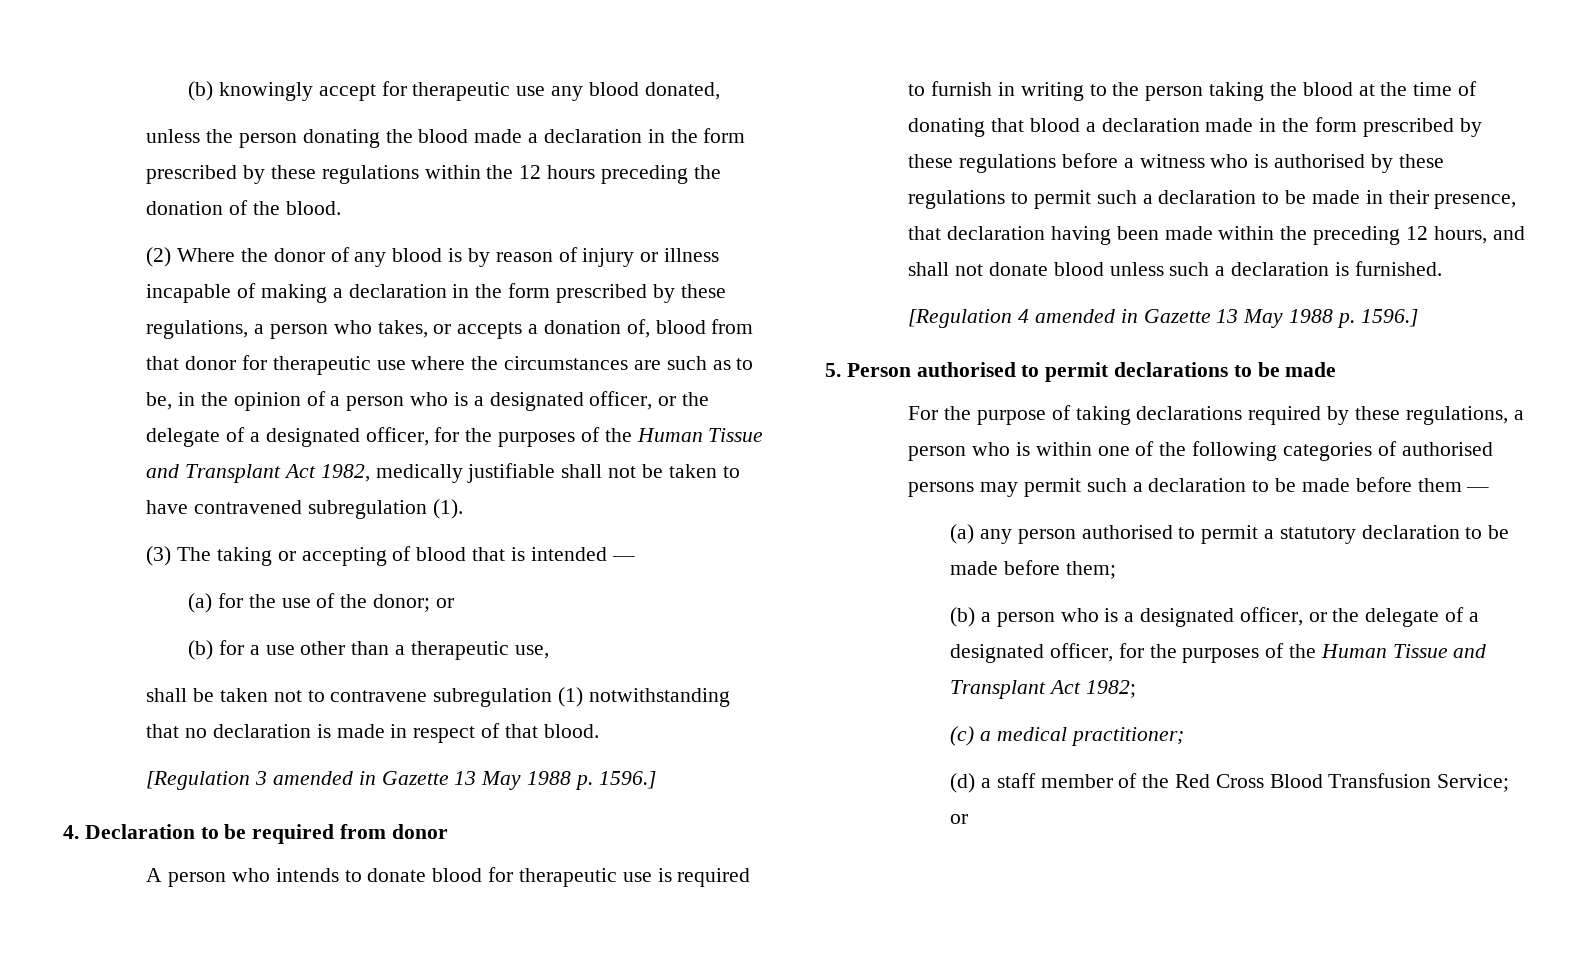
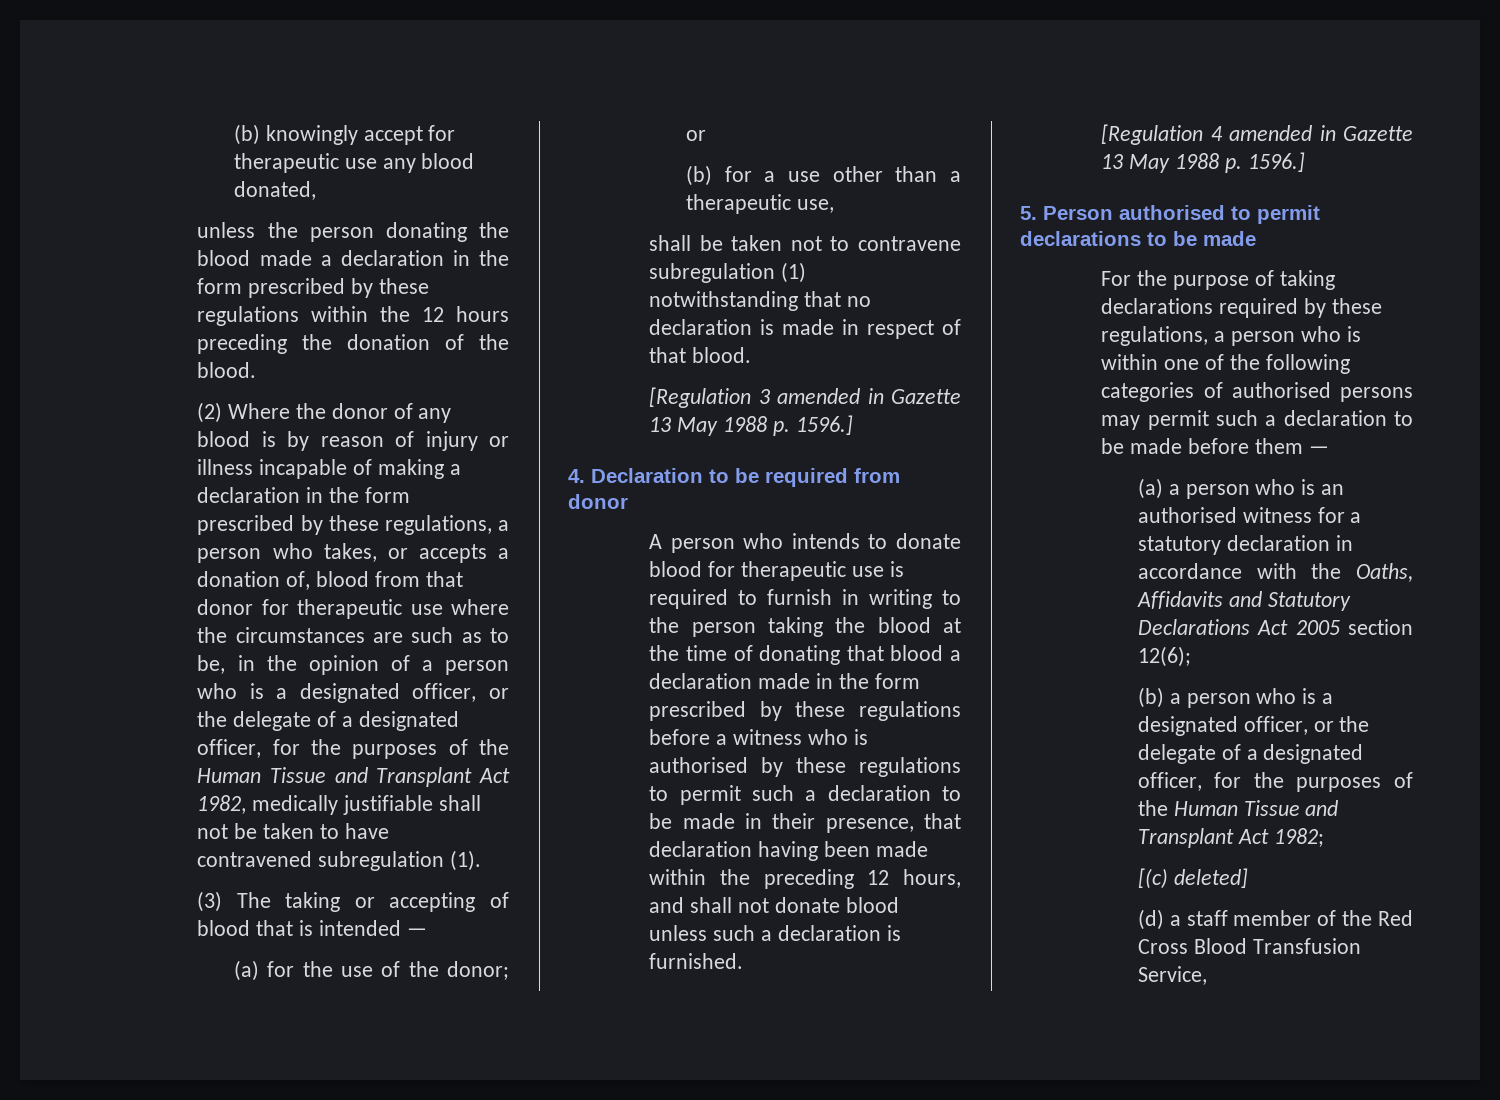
[979,525,1510,544] [950,560,1116,579] any person authorised to permit a statutory declaration to be made before them; -> [1168,479,1344,499] [1137,507,1362,523] [1137,535,1353,555] [1137,563,1413,582] [1136,591,1351,611] [1137,619,1413,635] [1137,646,1191,667] a person who is an authorised witness for a statutory declaration in accordance with the Oaths, Affidavits and Statutory Declarations Act 2005 section 12(6);
[950,726,1184,746] (c) a medical practitioner; -> [1137,868,1248,889] [(c) deleted]
[1437,774,1510,792] [950,814,969,824] Service; or -> [1137,966,1207,985] Service,

